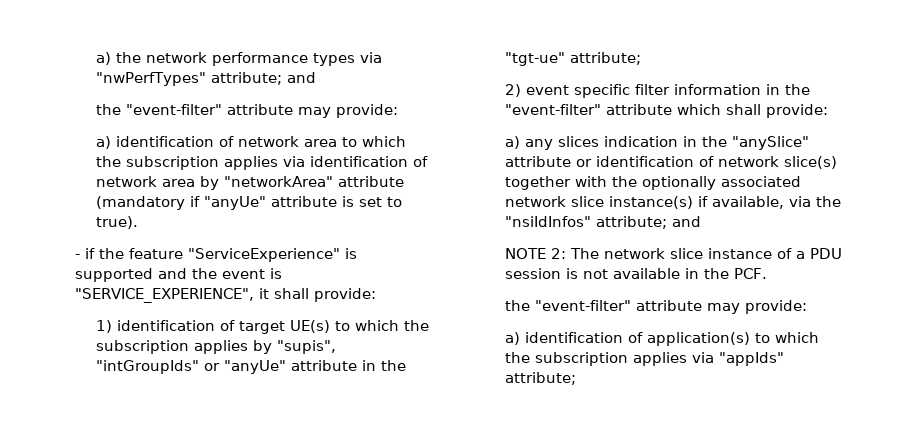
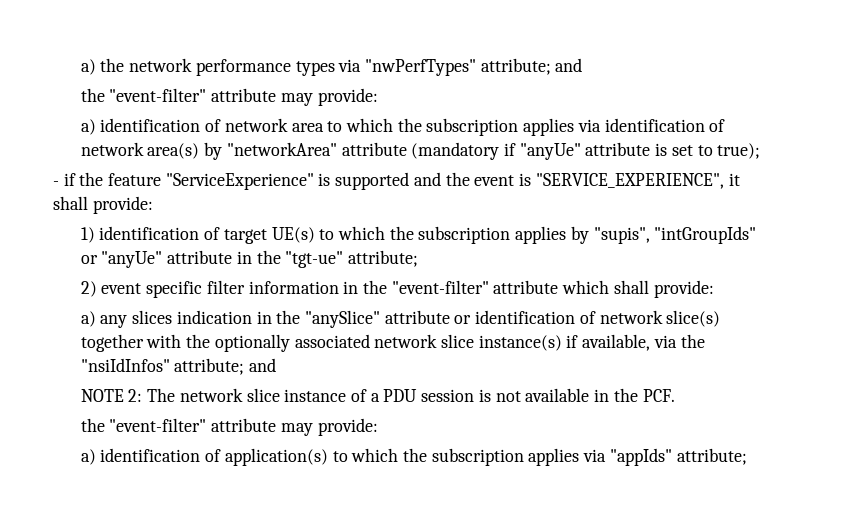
[162,179,196,187] area -> [147,143,200,159] area(s)
[96,216,139,229] true). -> [717,143,761,159] true);

